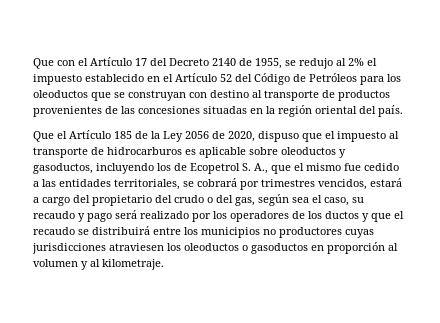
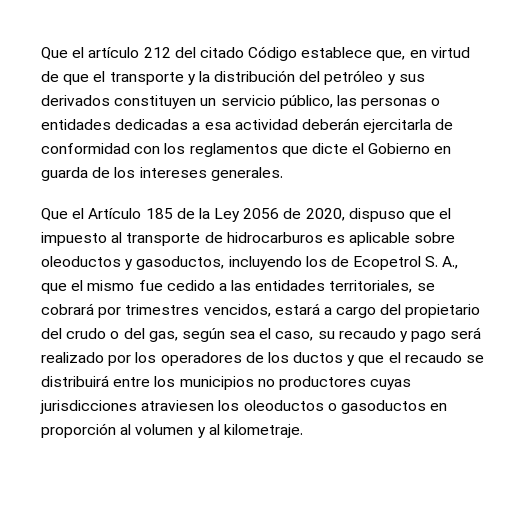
[33,57,377,69] [33,73,401,85] [33,90,390,101] [33,105,403,117] Que con el Artículo 17 del Decreto 2140 de 1955, se redujo al 2% el impuesto establecido en el Artículo 52 del Código de Petróleos para los oleoductos que se construyan con destino al transporte de productos provenientes de las concesiones situadas en la región oriental del país. -> [41,46,470,61] [41,70,425,85] [41,95,441,109] [41,118,454,133] [41,143,452,157] [41,167,283,181] Que el artículo 212 del citado Código establece que, en virtud de que el transporte y la distribución del petróleo y sus derivados constituyen un servicio público, las personas o entidades dedicadas a esa actividad deberán ejercitarla de conformidad con los reglamentos que dicte el Gobierno en guarda de los intereses generales.

